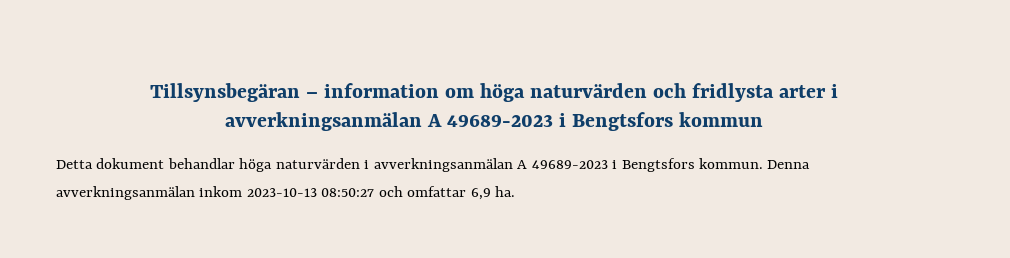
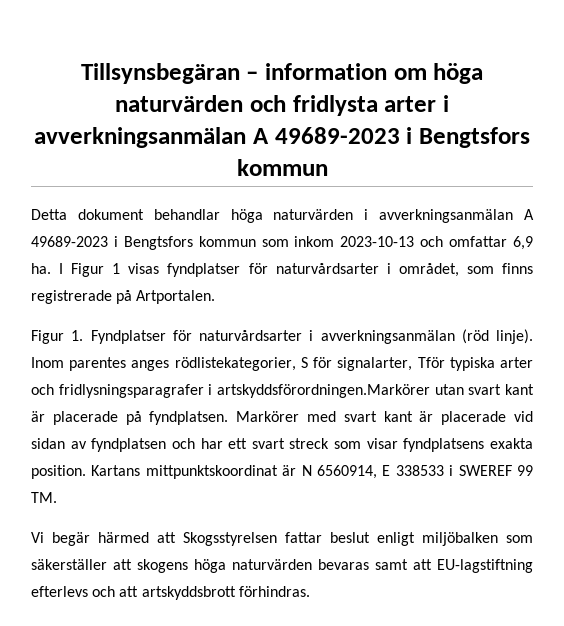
[699,158,811,169] [56,186,195,200] kommun. Denna avverkningsanmälan -> [198,236,289,247] kommun som
[321,188,375,197] 08:50:27 -> (415, 241) none
(516, 191) none -> [59,263,533,277] [31,290,216,304] [31,329,533,344] [31,357,533,371] [31,384,534,398] [31,411,533,425] [31,438,533,452] [31,465,533,479] [31,492,57,503] [31,532,533,546] [31,559,533,573] [31,586,310,600] I Figur 1 visas fyndplatser för naturvårdsarter i området, som finns registrerade på Artportalen. // Figur 1. Fyndplatser för naturvårdsarter i avverkningsanmälan (röd linje). Inom parentes anges rödlistekategorier, S för signalarter, Tför typiska arter och fridlysningsparagrafer i artskyddsförordningen.Markörer utan svart kant är placerade på fyndplatsen. Markörer med svart kant är placerade vid sidan av fyndplatsen och har ett svart streck som visar fyndplatsens exakta position. Kartans mittpunktskoordinat är N 6560914, E 338533 i SWEREF 99 TM. // Vi begär härmed att Skogsstyrelsen fattar beslut enligt miljöbalken som säkerställer att skogens höga naturvärden bevaras samt att EU-lagstiftning efterlevs och att artskyddsbrott förhindras.

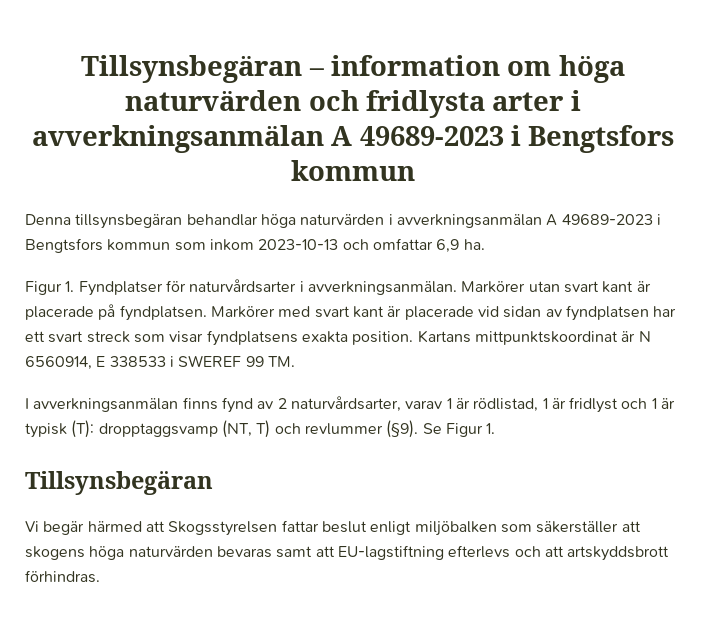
[31,209,144,220] Detta dokument -> [25,214,183,229] Denna tillsynsbegäran
[59,263,533,277] [31,290,216,304] I Figur 1 visas fyndplatser för naturvårdsarter i området, som finns registrerade på Artportalen. -> (485, 244) none
[320,329,533,344] [31,357,533,371] [31,384,430,398] avverkningsanmälan (röd linje). Inom parentes anges rödlistekategorier, S för signalarter, Tför typiska arter och fridlysningsparagrafer i artskyddsförordningen.Markörer -> [307,281,526,295] avverkningsanmälan. Markörer
[171,438,195,449] och -> (649, 313) none
(57, 497) none -> [25,396,676,413] [25,420,496,438] [25,471,213,495] // I avverkningsanmälan finns fynd av 2 naturvårdsarter, varav 1 är rödlistad, 1 är fridlyst och 1 är typisk (T): dropptaggsvamp (NT, T) och revlummer (§9). Se Figur 1. // Tillsynsbegäran

